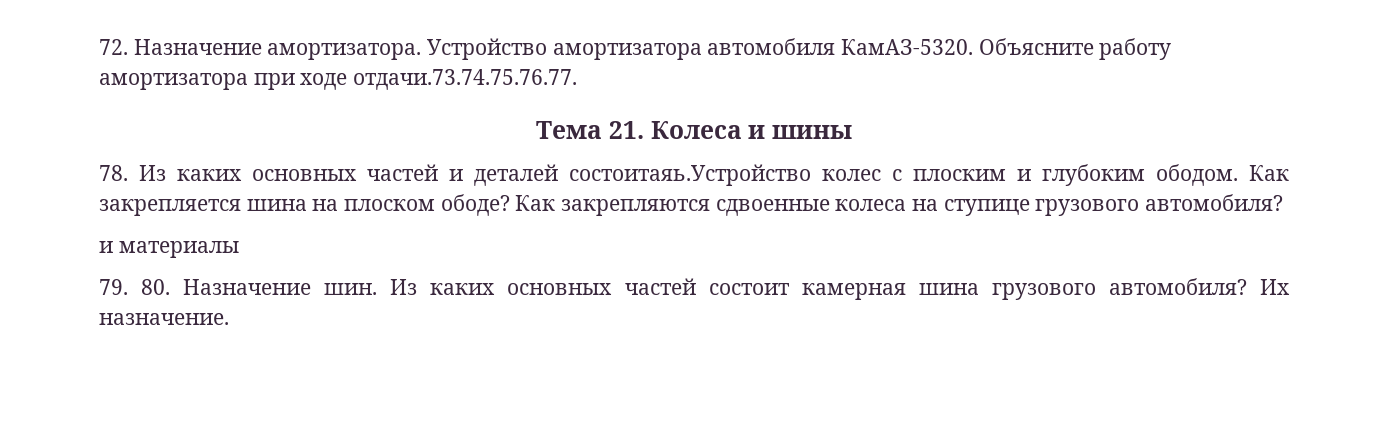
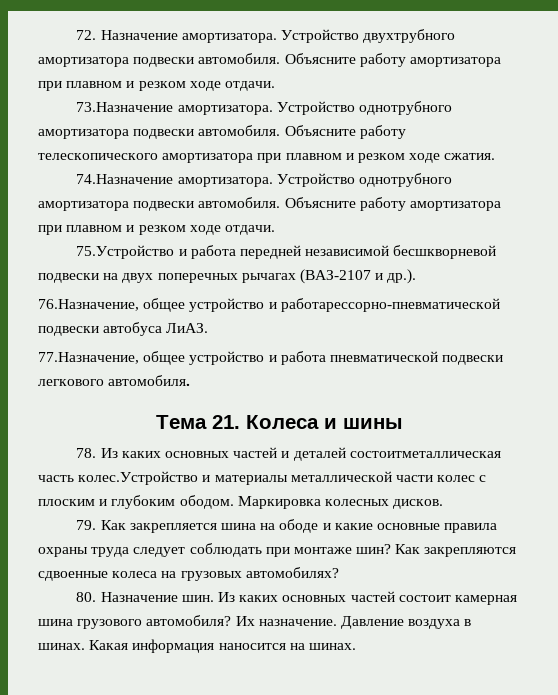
[552,38,1172,60] [99,69,578,90] амортизатора автомобиля КамАЗ-5320. Объясните работу амортизатора при ходе отдачи.73.74.75.76.77. -> [363,29,456,43] [38,53,501,67] [38,81,275,91] [76,101,452,115] [38,125,406,139] [38,153,496,163] [76,173,452,187] [38,197,501,211] [38,225,275,235] [76,245,497,259] [38,269,417,284] [38,298,500,312] [38,322,209,336] [38,351,504,365] [38,375,191,386] двухтрубного амортизатора подвески автомобиля. Объясните работу амортизатора при плавном и резком ходе отдачи. // 73.Назначение амортизатора. Устройство однотрубного амортизатора подвески автомобиля. Объясните работу телескопического амортизатора при плавном и резком ходе сжатия. // 74.Назначение амортизатора. Устройство однотрубного амортизатора подвески автомобиля. Объясните работу амортизатора при плавном и резком ходе отдачи. // 75.Устройство и работа передней независимой бесшкворневой подвески на двух поперечных рычагах (ВАЗ-2107 и др.). // 76.Назначение, общее устройство и работарессорно-пневматической подвески автобуса ЛиАЗ. // 77.Назначение, общее устройство и работа пневматической подвески легкового автомобиля.
[569,164,811,186] состоитаяь.Устройство -> [349,451,501,458] [38,471,433,485] состоитметаллическая часть колес.Устройство и материалы металлической части
[1249,165,1289,181] [99,194,510,216] Как закрепляется шина на плоском ободе? -> [237,496,444,509] [76,519,498,533] [38,543,392,557] Маркировка колесных дисков. // 79. Как закрепляется шина на ободе и какие основные правила охраны труда следует соблюдать при монтаже шин?
[943,194,1284,216] [99,241,239,258] [99,279,128,295] ступице грузового автомобиля? // и материалы // 79. -> [180,567,339,581] грузовых автомобилях? //
(229, 319) none -> [340,616,472,629] [38,639,356,653] Давление воздуха в шинах. Какая информация наносится на шинах.

